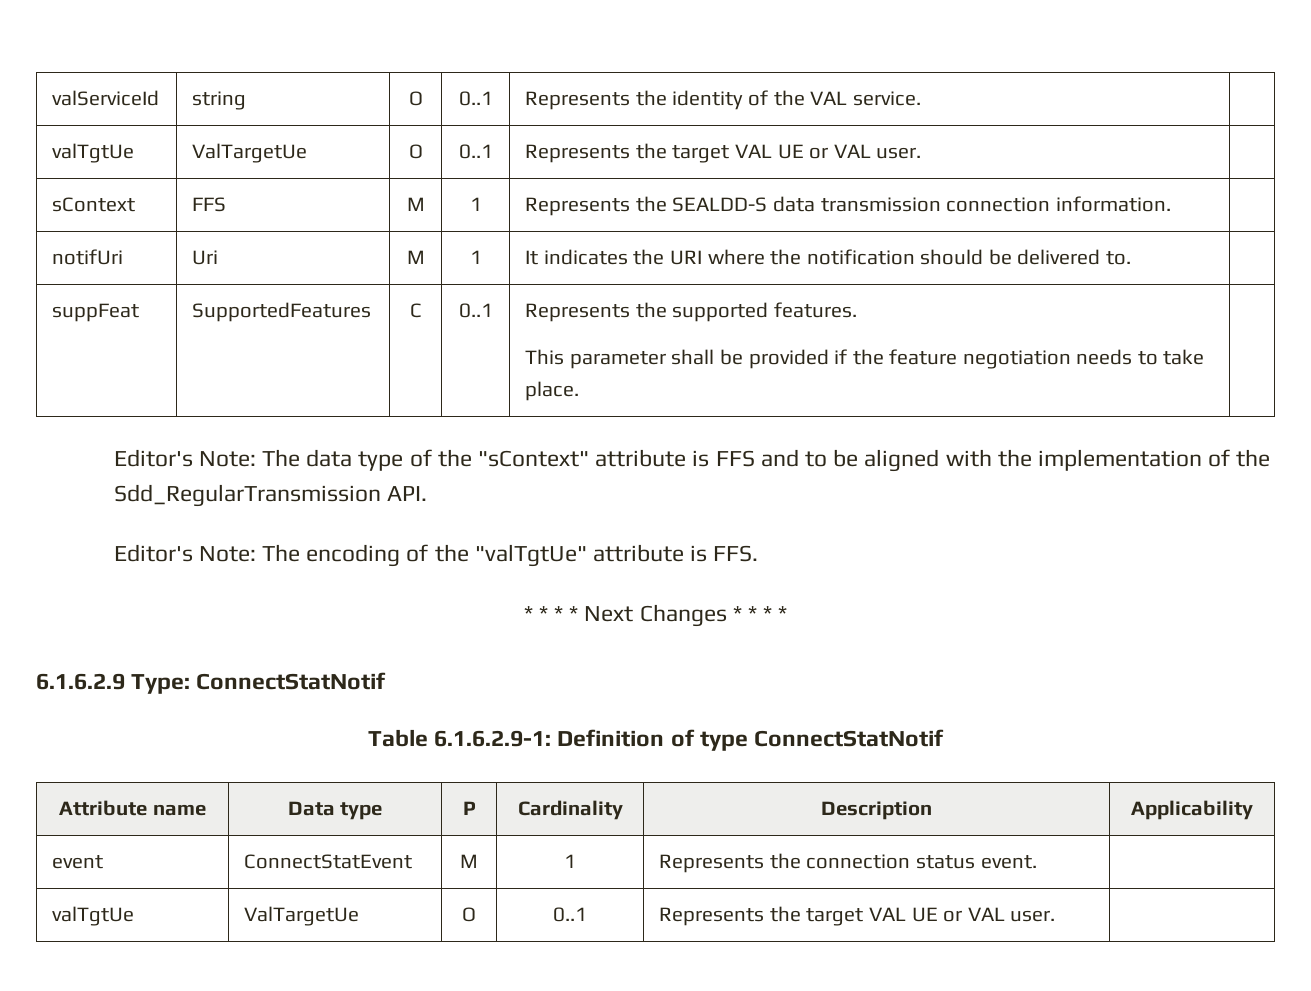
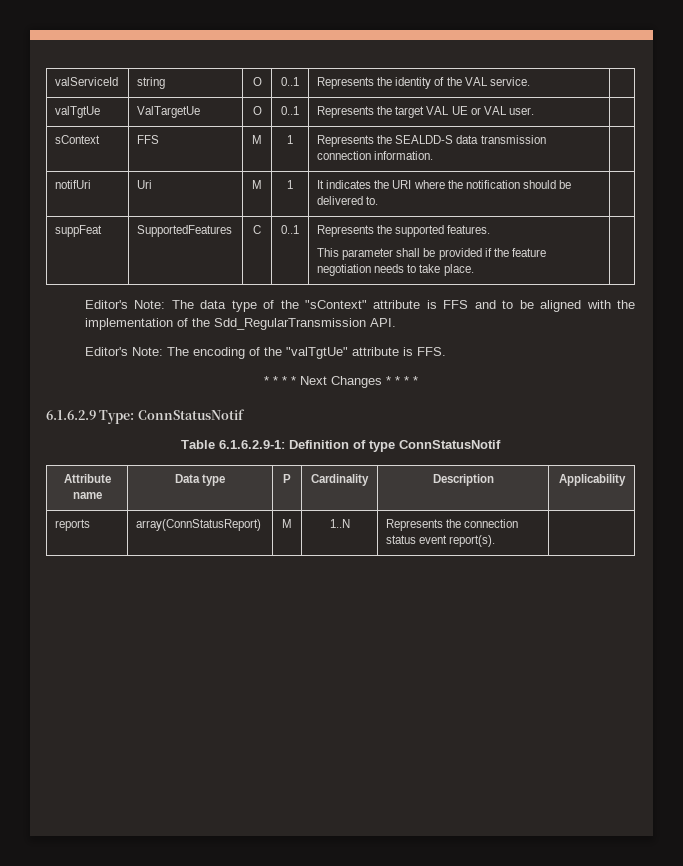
[196,672,387,690] ConnectStatNotif -> [137,409,245,420] ConnStatusNotif
[754,729,945,747] ConnectStatNotif -> [399,440,501,449] ConnStatusNotif
[52,855,104,869] [244,854,413,869] [460,854,478,868] [564,854,576,868] event | ConnectStatEvent | M | 1 -> [55,519,91,531] [136,519,262,531] [282,519,292,528] [329,519,350,528] reports | array(ConnStatusReport) | M | 1..N
[980,855,1037,869] [52,906,135,926] [244,906,360,926] [462,907,476,922] [553,907,587,922] [659,906,1056,926] event. | // valTgtUe | ValTargetUe | O | 0..1 | Represents the target VAL UE or VAL user. -> [419,535,496,547] event report(s).

